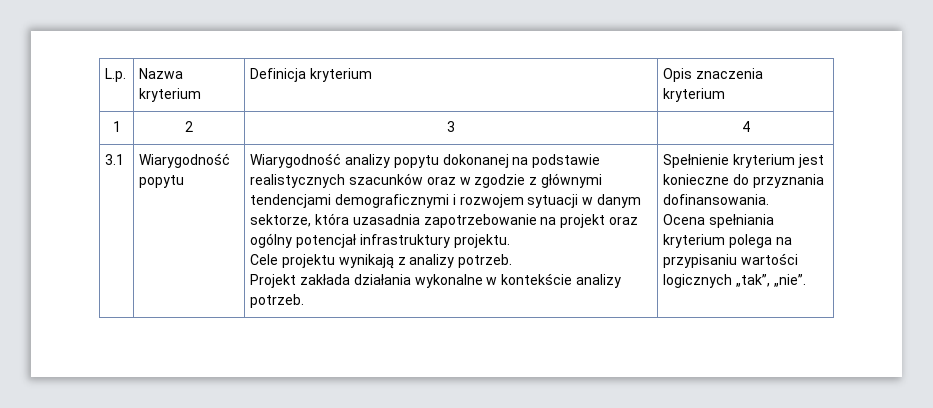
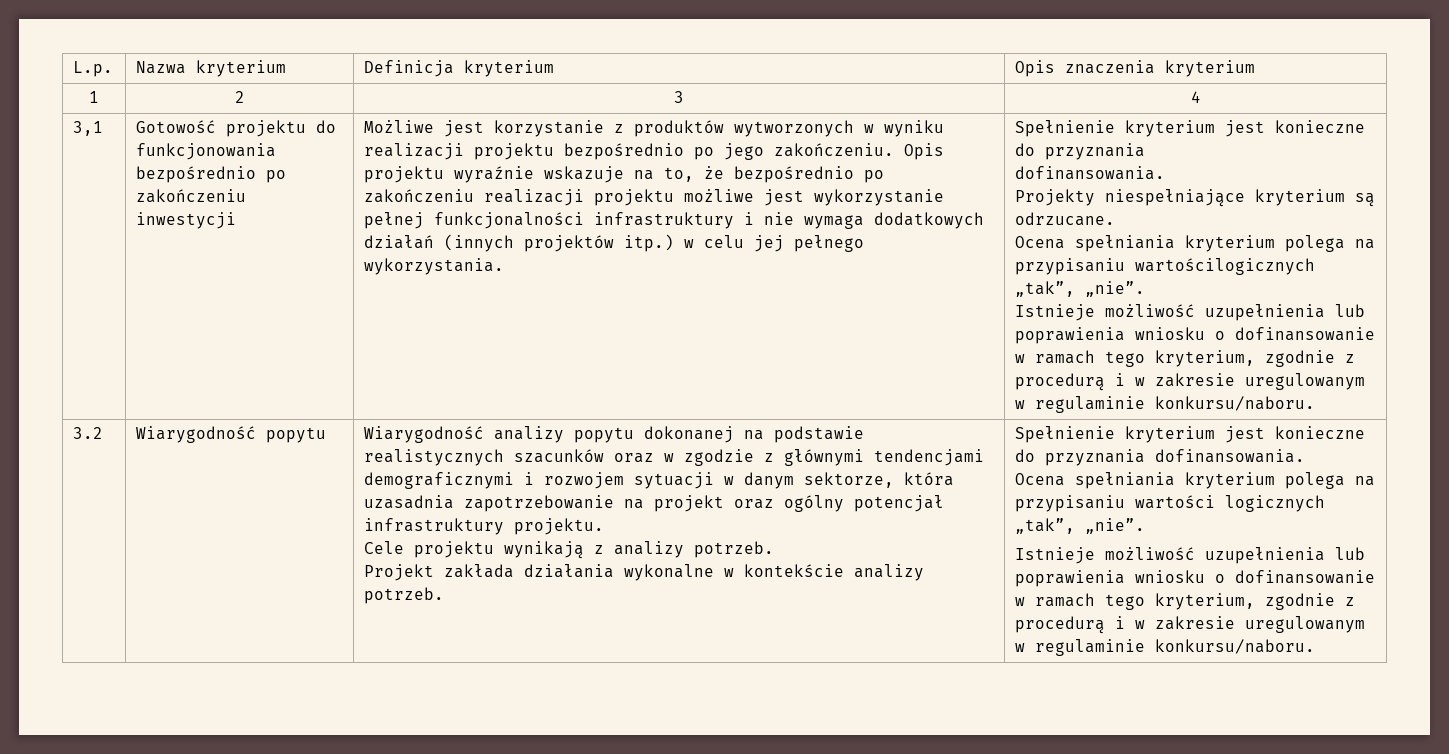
[105,154,125,165] 3.1 -> [73,121,104,136] [136,120,337,137] [136,143,277,160] [136,166,287,183] [136,189,247,203] [136,212,237,229] [364,120,945,137] [364,143,945,160] [364,166,885,183] [364,189,945,206] [364,212,985,229] [364,234,865,252] [364,258,505,275] [1015,120,1366,137] [1015,143,1146,160] [1015,166,1166,180] [1015,189,1376,207] [1015,212,1116,226] [1015,235,1376,252] [1015,258,1316,275] [1015,281,1146,297] [1015,304,1366,321] [1015,327,1376,344] [1015,350,1356,367] [1015,373,1366,391] [1015,396,1316,413] [73,427,104,439] 3,1 | Gotowość projektu do funkcjonowania bezpośrednio po zakończeniu inwestycji | Możliwe jest korzystanie z produktów wytworzonych w wyniku realizacji projektu bezpośrednio po jego zakończeniu. Opis projektu wyraźnie wskazuje na to, że bezpośrednio po zakończeniu realizacji projektu możliwe jest wykorzystanie pełnej funkcjonalności infrastruktury i nie wymaga dodatkowych działań (innych projektów itp.) w celu jej pełnego wykorzystania. | Spełnienie kryterium jest konieczne do przyznania // dofinansowania. // Projekty niespełniające kryterium są odrzucane. // Ocena spełniania kryterium polega na przypisaniu wartościlogicznych „tak”, „nie”. // Istnieje możliwość uzupełnienia lub poprawienia wniosku o dofinansowanie w ramach tego kryterium, zgodnie z procedurą i w zakresie uregulowanym w regulaminie konkursu/naboru. // 3.2
(806, 280) none -> [1015,547,1366,564] [1015,570,1376,587] [1015,593,1356,610] [1015,616,1366,634] [1015,639,1316,656] // Istnieje możliwość uzupełnienia lub poprawienia wniosku o dofinansowanie w ramach tego kryterium, zgodnie z procedurą i w zakresie uregulowanym w regulaminie konkursu/naboru.

